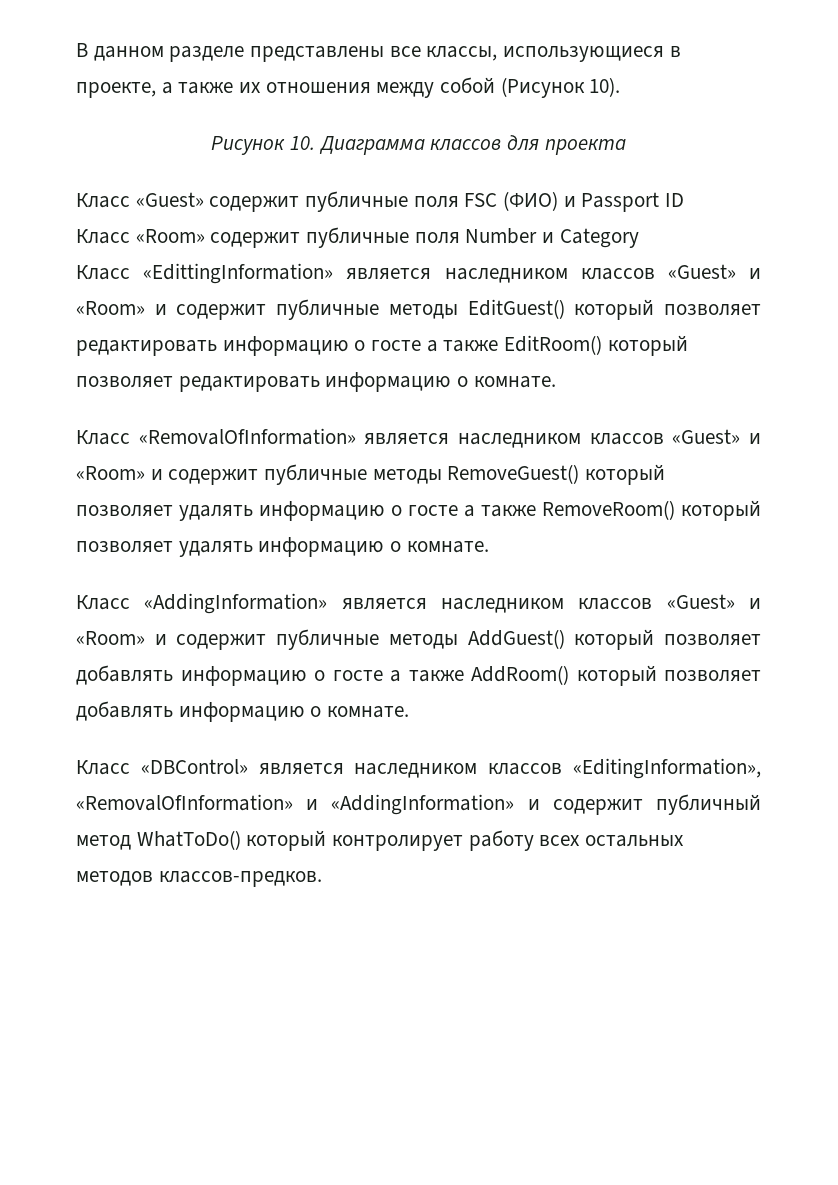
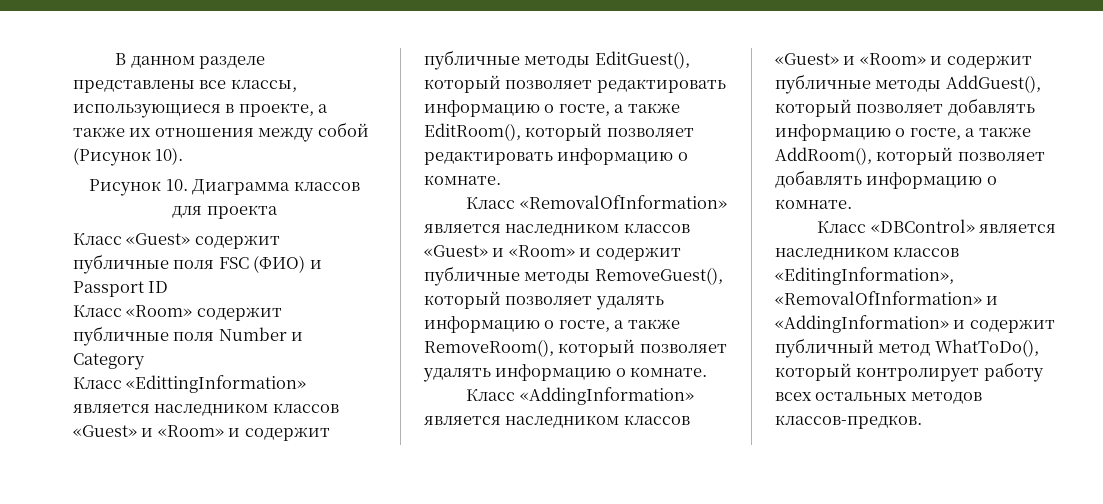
[467,299,761,320] [76,335,603,356] EditGuest() который позволяет редактировать информацию о госте а также EditRoom() -> [594,51,690,69] [424,75,726,93] [424,100,680,117] [424,123,521,141] EditGuest(), который позволяет редактировать информацию о госте, а также EditRoom(),
[447,464,666,485] [76,500,675,521] RemoveGuest() который позволяет удалять информацию о госте а также RemoveRoom() -> [594,267,723,285] [424,291,664,310] [424,316,680,333] [424,339,554,357] RemoveGuest(), который позволяет удалять информацию о госте, а также RemoveRoom(),
[467,629,761,650] [76,665,569,686] AddGuest() который позволяет добавлять информацию о госте а также AddRoom() -> [945,75,1041,93] [775,98,1035,117] [775,124,1031,141] [775,147,872,165] AddGuest(), который позволяет добавлять информацию о госте, а также AddRoom(),
[136,830,241,850] WhatToDo() -> [934,339,1039,357] WhatToDo(),

